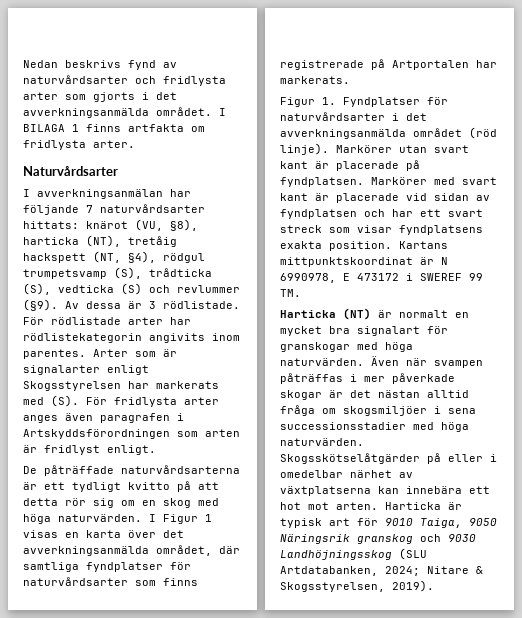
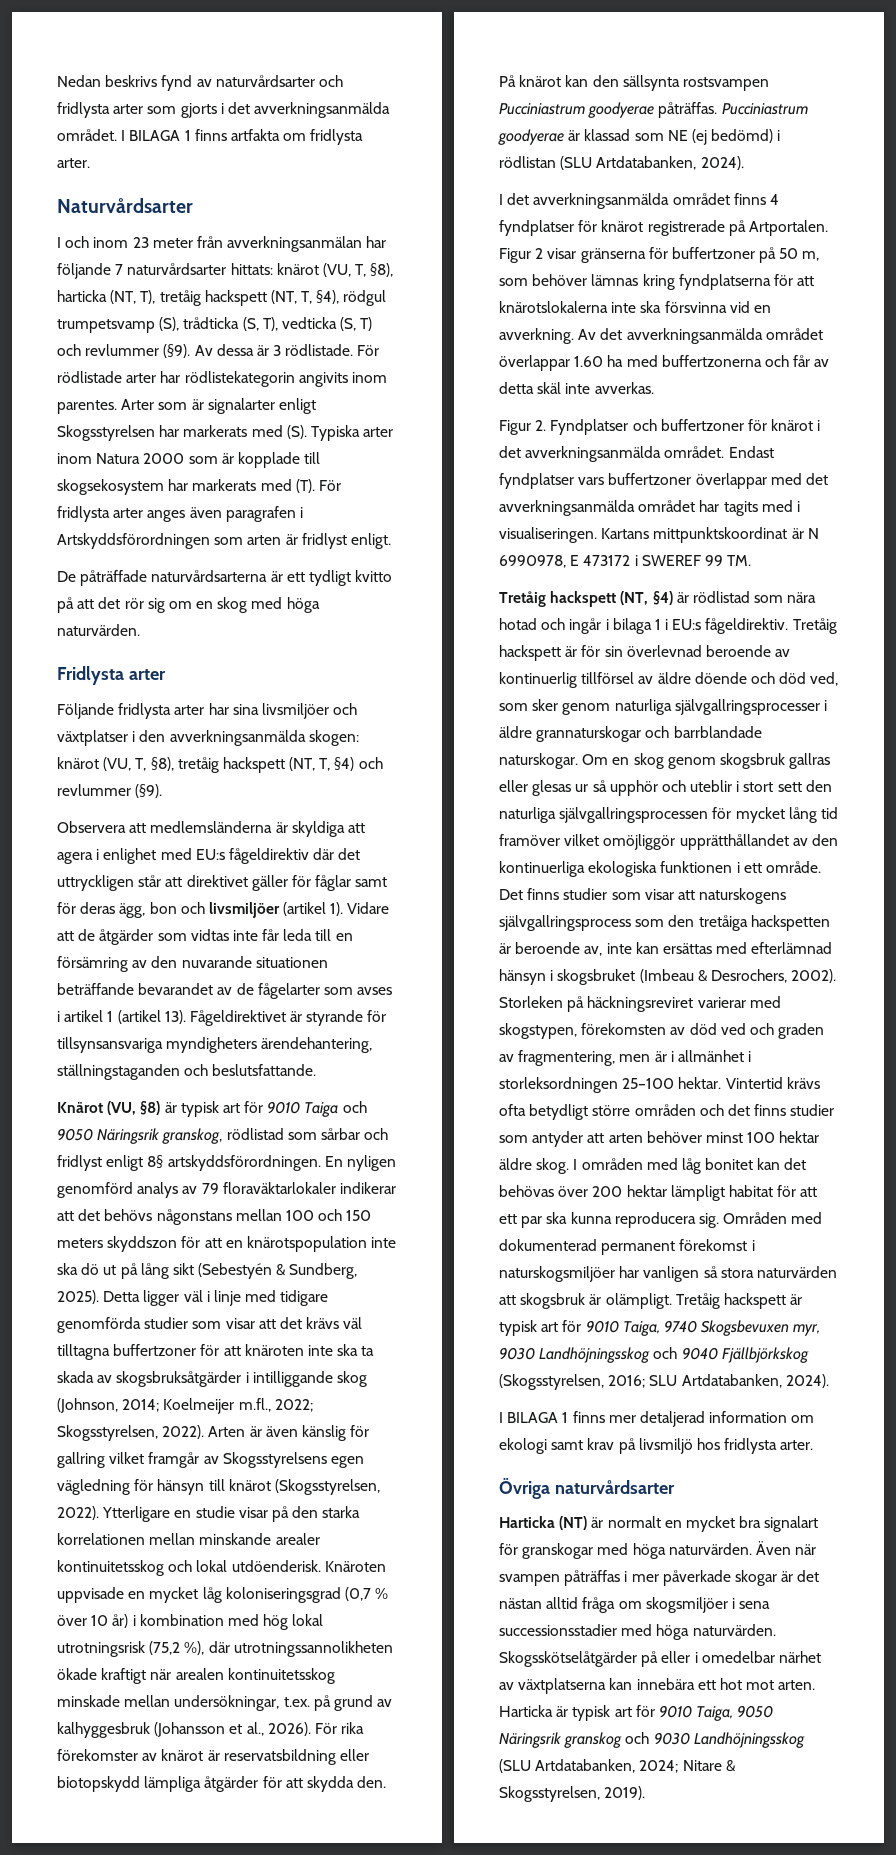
(30, 193) none -> [65,236,223,248] och inom 23 meter från
(163, 225) none -> [355,264,367,277] T,
[86,235,177,247] [23,251,121,263] (NT), tretåig hackspett (NT, -> [110,290,313,306] (NT, T), tretåig hackspett (NT, T,
[23,283,142,295] (S), vedticka (S) -> [242,317,373,331] (S, T), vedticka (S, T)
(79, 401) none -> [310,425,394,441] [57,452,321,468] [57,479,315,495] Typiska arter inom Natura 2000 som är kopplade till skogsekosystem har markerats med (T).
[23,498,58,506] detta -> [98,597,121,609] det
[149,514,212,524] [23,530,184,538] [23,545,240,556] [23,562,191,572] [23,577,198,586] [280,59,497,70] [280,76,350,84] [280,97,448,107] [280,112,427,121] [280,127,497,139] [280,143,469,155] [280,160,420,171] [280,177,497,187] [280,193,490,203] [280,209,483,219] [280,225,483,235] [280,241,392,251] I Figur 1 visas en karta över det avverkningsanmälda området, där samtliga fyndplatser för naturvårdsarter som finns registrerade på Artportalen har markerats. // Figur 1. Fyndplatser för naturvårdsarter i det avverkningsanmälda området (röd linje). Markörer utan svart kant är placerade på fyndplatsen. Markörer med svart kant är placerade vid sidan av fyndplatsen och har ett svart streck som visar fyndplatsens exakta position. -> [57,666,166,685] [57,703,358,719] [57,730,359,746] [57,757,383,773] [57,784,163,798] [57,821,365,837] [57,848,361,864] [57,875,388,891] [57,902,390,918] [57,929,353,945] [57,956,328,972] [57,983,393,999] [57,1010,387,1026] [57,1037,373,1053] [57,1064,317,1080] [57,1101,367,1117] [57,1128,389,1144] [57,1155,396,1171] [57,1182,396,1198] [57,1209,372,1225] [57,1236,397,1252] [57,1263,358,1279] [57,1290,329,1306] [57,1317,363,1333] [57,1344,375,1360] [57,1371,367,1387] [57,1398,313,1414] [57,1425,370,1441] [57,1452,364,1468] [57,1479,380,1495] [57,1506,361,1522] [57,1533,320,1545] [57,1560,386,1576] [57,1587,389,1603] [57,1614,324,1630] [57,1641,393,1657] [57,1668,335,1684] [57,1695,393,1711] [57,1722,365,1738] [57,1749,369,1765] [57,1776,387,1792] [499,75,769,91] [499,102,808,118] [498,129,781,145] [499,156,744,170] [499,193,779,209] [499,220,828,236] [499,247,820,263] [499,274,815,290] [499,301,771,313] [499,328,823,344] [499,355,830,371] [499,382,654,394] [499,419,821,435] [499,446,774,462] [499,473,828,489] [499,500,800,516] [499,527,597,543] // Fridlysta arter // Följande fridlysta arter har sina livsmiljöer och växtplatser i den avverkningsanmälda skogen: knärot (VU, T, §8), tretåig hackspett (NT, T, §4) och revlummer (§9). // Observera att medlemsländerna är skyldiga att agera i enlighet med EU:s fågeldirektiv där det uttryckligen står att direktivet gäller för fåglar samt för deras ägg, bon och livsmiljöer (artikel 1). Vidare att de åtgärder som vidtas inte får leda till en försämring av den nuvarande situationen beträffande bevarandet av de fågelarter som avses i artikel 1 (artikel 13). Fågeldirektivet är styrande för tillsynsansvariga myndigheters ärendehantering, ställningstaganden och beslutsfattande. // Knärot (VU, §8) är typisk art för 9010 Taiga och 9050 Näringsrik granskog, rödlistad som sårbar och fridlyst enligt 8§ artskyddsförordningen. En nyligen genomförd analys av 79 floraväktarlokaler indikerar att det behövs någonstans mellan 100 och 150 meters skyddszon för att en knärotspopulation inte ska dö ut på lång sikt (Sebestyén & Sundberg, 2025). Detta ligger väl i linje med tidigare genomförda studier som visar att det krävs väl tilltagna buffertzoner för att knäroten inte ska ta skada av skogsbruksåtgärder i intilliggande skog (Johnson, 2014; Koelmeijer m.fl., 2022; Skogsstyrelsen, 2022). Arten är även känslig för gallring vilket framgår av Skogsstyrelsens egen vägledning för hänsyn till knärot (Skogsstyrelsen, 2022). Ytterligare en studie visar på den starka korrelationen mellan minskande arealer kontinuitetsskog och lokal utdöenderisk. Knäroten uppvisade en mycket låg koloniseringsgrad (0,7 % över 10 år) i kombination med hög lokal utrotningsrisk (75,2 %), där utrotningssannolikheten ökade kraftigt när arealen kontinuitetsskog minskade mellan undersökningar, t.ex. på grund av kalhyggesbruk (Johansson et al., 2026). För rika förekomster av knärot är reservatsbildning eller biotopskydd lämpliga åtgärder för att skydda den. På knärot kan den sällsynta rostsvampen Pucciniastrum goodyerae påträffas. Pucciniastrum goodyerae är klassad som NE (ej bedömd) i rödlistan (SLU Artdatabanken, 2024). // I det avverkningsanmälda området finns 4 fyndplatser för knärot registrerade på Artportalen. Figur 2 visar gränserna för buffertzoner på 50 m, som behöver lämnas kring fyndplatserna för att knärotslokalerna inte ska försvinna vid en avverkning. Av det avverkningsanmälda området överlappar 1.60 ha med buffertzonerna och får av detta skäl inte avverkas. // Figur 2. Fyndplatser och buffertzoner för knärot i det avverkningsanmälda området. Endast fyndplatser vars buffertzoner överlappar med det avverkningsanmälda området har tagits med i visualiseringen.
(301, 293) none -> [499,591,817,607] [499,618,837,634] [499,645,791,661] [499,672,839,688] [499,699,827,715] [499,726,762,742] [499,753,831,769] [499,780,832,796] [499,807,838,823] [499,834,838,850] [499,861,821,877] [499,888,787,904] [499,915,830,931] [499,942,833,956] [499,969,837,985] [499,996,781,1012] [499,1023,825,1039] [499,1050,752,1066] [499,1077,820,1093] [499,1104,835,1120] [499,1131,820,1147] [499,1158,807,1174] [499,1185,818,1201] [499,1212,823,1228] [499,1239,755,1255] [499,1266,837,1282] [499,1293,803,1309] [499,1320,821,1336] [499,1347,809,1363] [499,1374,829,1390] [499,1411,815,1427] [499,1438,814,1454] [499,1478,675,1499] // Tretåig hackspett (NT, §4) är rödlistad som nära hotad och ingår i bilaga 1 i EU:s fågeldirektiv. Tretåig hackspett är för sin överlevnad beroende av kontinuerlig tillförsel av äldre döende och död ved, som sker genom naturliga självgallringsprocesser i äldre grannaturskogar och barrblandade naturskogar. Om en skog genom skogsbruk gallras eller glesas ur så upphör och uteblir i stort sett den naturliga självgallringsprocessen för mycket lång tid framöver vilket omöjliggör upprätthållandet av den kontinuerliga ekologiska funktionen i ett område. Det finns studier som visar att naturskogens självgallringsprocess som den tretåiga hackspetten är beroende av, inte kan ersättas med efterlämnad hänsyn i skogsbruket (Imbeau & Desrochers, 2002). Storleken på häckningsreviret varierar med skogstypen, förekomsten av död ved och graden av fragmentering, men är i allmänhet i storleksordningen 25–100 hektar. Vintertid krävs ofta betydligt större områden och det finns studier som antyder att arten behöver minst 100 hektar äldre skog. I områden med låg bonitet kan det behövas över 200 hektar lämpligt habitat för att ett par ska kunna reproducera sig. Områden med dokumenterad permanent förekomst i naturskogsmiljöer har vanligen så stora naturvärden att skogsbruk är olämpligt. Tretåig hackspett är typisk art för 9010 Taiga, 9740 Skogsbevuxen myr, 9030 Landhöjningsskog och 9040 Fjällbjörkskog (Skogsstyrelsen, 2016; SLU Artdatabanken, 2024). // I BILAGA 1 finns mer detaljerad information om ekologi samt krav på livsmiljö hos fridlysta arter. // Övriga naturvårdsarter

